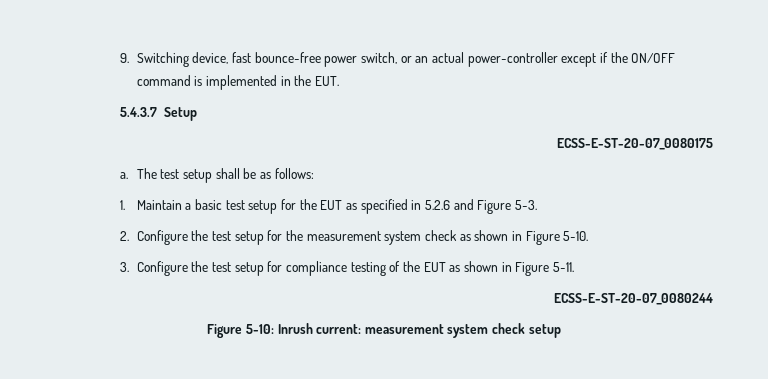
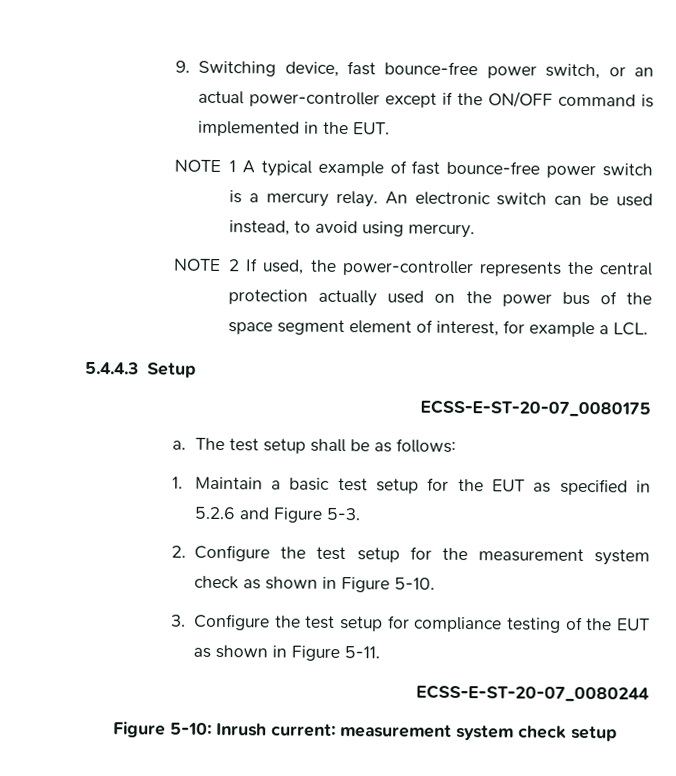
[120,107,158,117] 5.4.3.7 -> [174,159,653,179] [229,190,653,208] [229,220,476,239] [173,258,653,277] [228,289,652,307] [228,319,649,338] [85,361,139,375] NOTE 1 A typical example of fast bounce-free power switch is a mercury relay. An electronic switch can be used instead, to avoid using mercury. // NOTE 2 If used, the power-controller represents the central protection actually used on the power bus of the space segment element of interest, for example a LCL. // 5.4.4.3

